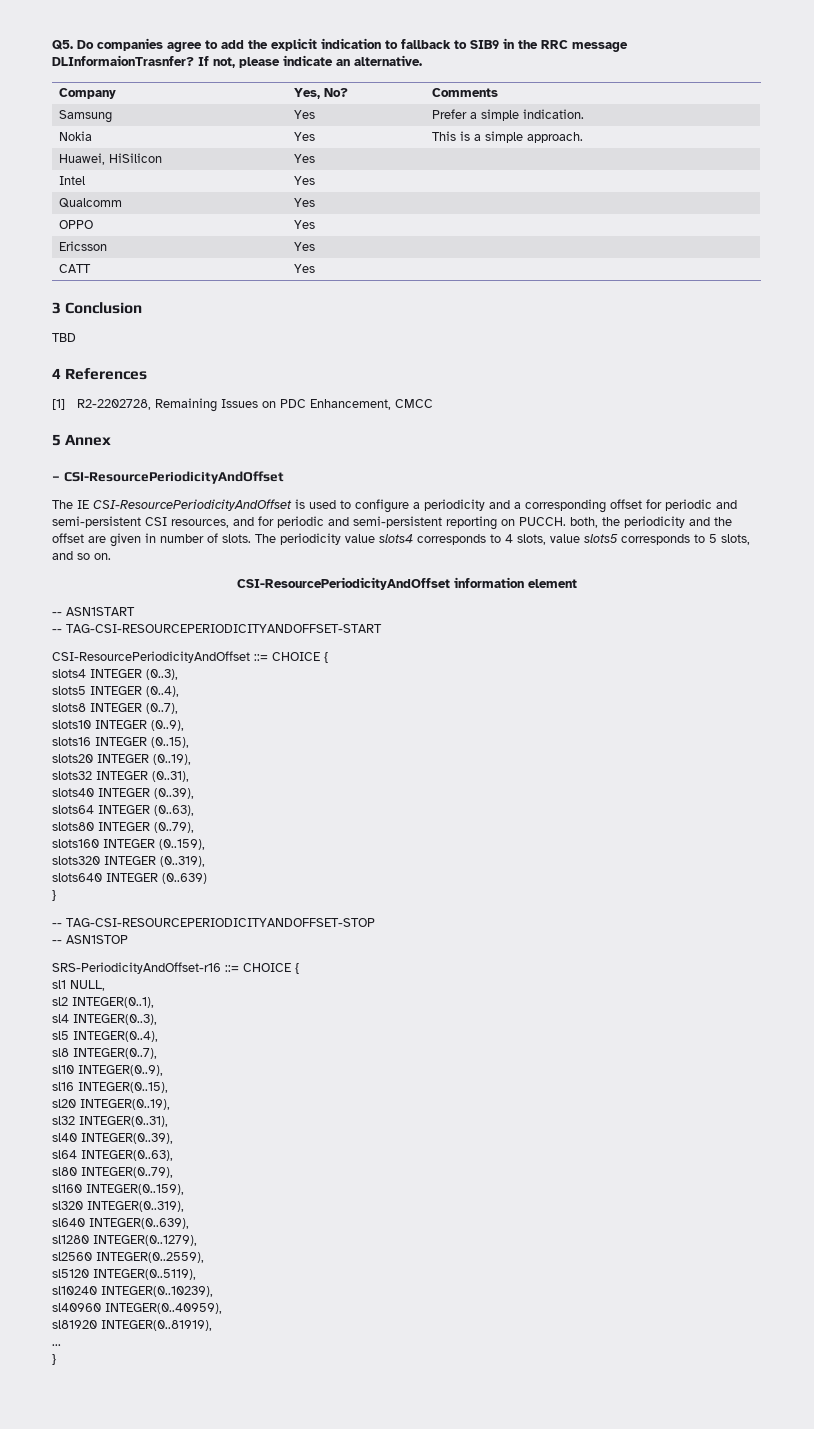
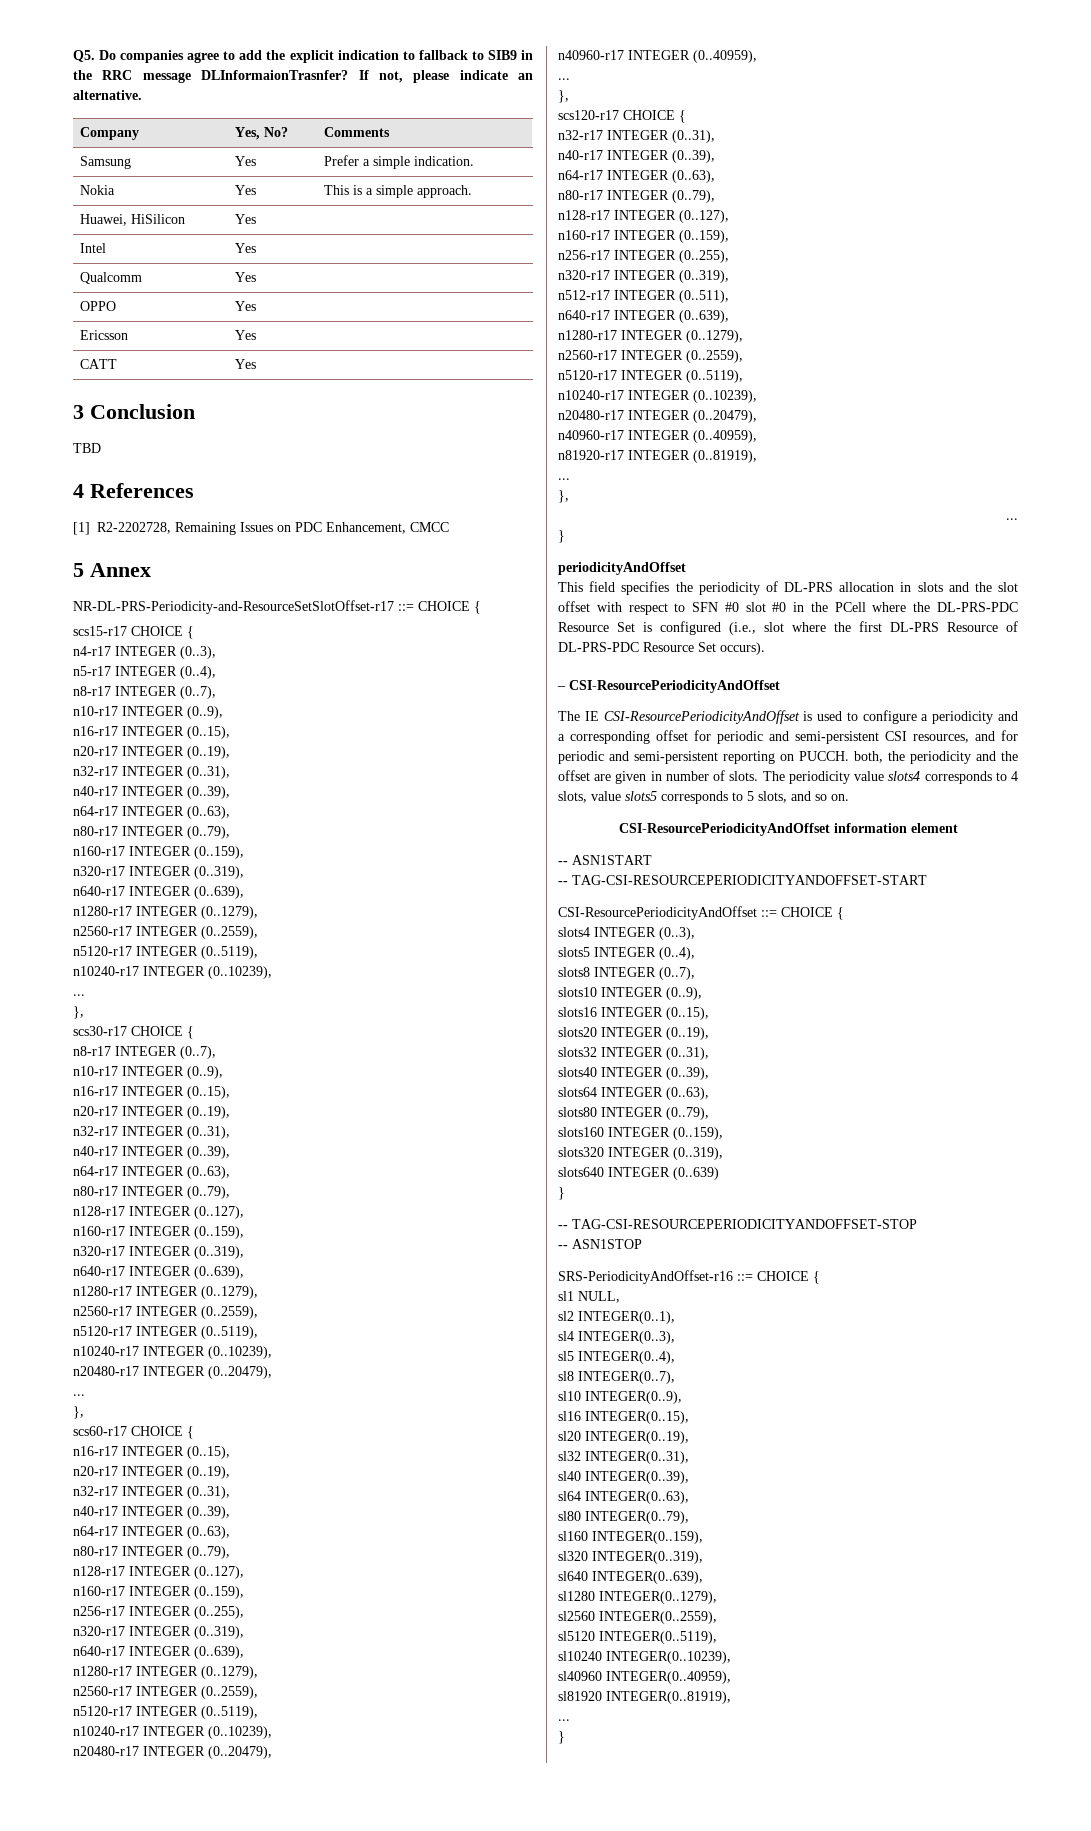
(112, 440) none -> [73,600,481,614] [73,626,194,639] [73,646,216,659] [73,666,216,679] [73,686,216,699] [73,706,223,719] [73,726,230,739] [73,746,230,759] [73,766,230,779] [73,786,230,799] [73,806,230,819] [73,826,230,839] [73,846,244,859] [73,866,244,879] [73,886,244,899] [73,906,258,919] [73,926,258,939] [73,946,258,959] [73,966,272,979] [73,994,85,996] [73,1006,84,1019] [73,1026,194,1039] [73,1046,216,1059] [73,1066,223,1079] [73,1086,230,1099] [73,1106,230,1119] [73,1126,230,1139] [73,1146,230,1159] [73,1166,230,1179] [73,1186,230,1199] [73,1206,244,1219] [73,1226,244,1239] [73,1246,244,1259] [73,1266,244,1279] [73,1286,258,1299] [73,1306,258,1319] [73,1326,258,1339] [73,1346,272,1359] [73,1366,272,1379] [73,1394,85,1396] [73,1406,84,1419] [73,1426,194,1439] [73,1446,230,1459] [73,1466,230,1479] [73,1486,230,1499] [73,1506,230,1519] [73,1526,230,1539] [73,1546,230,1559] [73,1566,244,1579] [73,1586,244,1599] [73,1606,244,1619] [73,1626,244,1639] [73,1646,244,1659] [73,1666,258,1679] [73,1686,258,1699] [73,1706,258,1719] [73,1726,272,1739] [73,1746,272,1759] [558,50,757,63] [558,78,570,80] [558,90,569,103] [558,110,686,123] [558,130,715,143] [558,150,715,163] [558,170,715,183] [558,190,715,203] [558,210,729,223] [558,230,729,243] [558,250,729,263] [558,270,729,283] [558,290,729,303] [558,310,729,323] [558,330,743,343] [558,350,743,363] [558,370,743,383] [558,390,757,403] [558,410,757,423] [558,430,757,443] [558,450,757,463] [558,478,570,480] [558,490,569,503] [1006,518,1018,520] [558,530,565,543] [558,562,686,575] [558,581,1019,595] [558,601,1018,615] [558,621,1018,635] [558,642,765,655] // NR-DL-PRS-Periodicity-and-ResourceSetSlotOffset-r17 ::= CHOICE { // scs15-r17 CHOICE { // n4-r17 INTEGER (0..3), // n5-r17 INTEGER (0..4), // n8-r17 INTEGER (0..7), // n10-r17 INTEGER (0..9), // n16-r17 INTEGER (0..15), // n20-r17 INTEGER (0..19), // n32-r17 INTEGER (0..31), // n40-r17 INTEGER (0..39), // n64-r17 INTEGER (0..63), // n80-r17 INTEGER (0..79), // n160-r17 INTEGER (0..159), // n320-r17 INTEGER (0..319), // n640-r17 INTEGER (0..639), // n1280-r17 INTEGER (0..1279), // n2560-r17 INTEGER (0..2559), // n5120-r17 INTEGER (0..5119), // n10240-r17 INTEGER (0..10239), // ... // }, // scs30-r17 CHOICE { // n8-r17 INTEGER (0..7), // n10-r17 INTEGER (0..9), // n16-r17 INTEGER (0..15), // n20-r17 INTEGER (0..19), // n32-r17 INTEGER (0..31), // n40-r17 INTEGER (0..39), // n64-r17 INTEGER (0..63), // n80-r17 INTEGER (0..79), // n128-r17 INTEGER (0..127), // n160-r17 INTEGER (0..159), // n320-r17 INTEGER (0..319), // n640-r17 INTEGER (0..639), // n1280-r17 INTEGER (0..1279), // n2560-r17 INTEGER (0..2559), // n5120-r17 INTEGER (0..5119), // n10240-r17 INTEGER (0..10239), // n20480-r17 INTEGER (0..20479), // ... // }, // scs60-r17 CHOICE { // n16-r17 INTEGER (0..15), // n20-r17 INTEGER (0..19), // n32-r17 INTEGER (0..31), // n40-r17 INTEGER (0..39), // n64-r17 INTEGER (0..63), // n80-r17 INTEGER (0..79), // n128-r17 INTEGER (0..127), // n160-r17 INTEGER (0..159), // n256-r17 INTEGER (0..255), // n320-r17 INTEGER (0..319), // n640-r17 INTEGER (0..639), // n1280-r17 INTEGER (0..1279), // n2560-r17 INTEGER (0..2559), // n5120-r17 INTEGER (0..5119), // n10240-r17 INTEGER (0..10239), // n20480-r17 INTEGER (0..20479), // n40960-r17 INTEGER (0..40959), // ... // }, // scs120-r17 CHOICE { // n32-r17 INTEGER (0..31), // n40-r17 INTEGER (0..39), // n64-r17 INTEGER (0..63), // n80-r17 INTEGER (0..79), // n128-r17 INTEGER (0..127), // n160-r17 INTEGER (0..159), // n256-r17 INTEGER (0..255), // n320-r17 INTEGER (0..319), // n512-r17 INTEGER (0..511), // n640-r17 INTEGER (0..639), // n1280-r17 INTEGER (0..1279), // n2560-r17 INTEGER (0..2559), // n5120-r17 INTEGER (0..5119), // n10240-r17 INTEGER (0..10239), // n20480-r17 INTEGER (0..20479), // n40960-r17 INTEGER (0..40959), // n81920-r17 INTEGER (0..81919), // ... // }, // ... // } // periodicityAndOffset // This field specifies the periodicity of DL-PRS allocation in slots and the slot offset with respect to SFN #0 slot #0 in the PCell where the DL-PRS-PDC Resource Set is configured (i.e., slot where the first DL-PRS Resource of DL-PRS-PDC Resource Set occurs).

